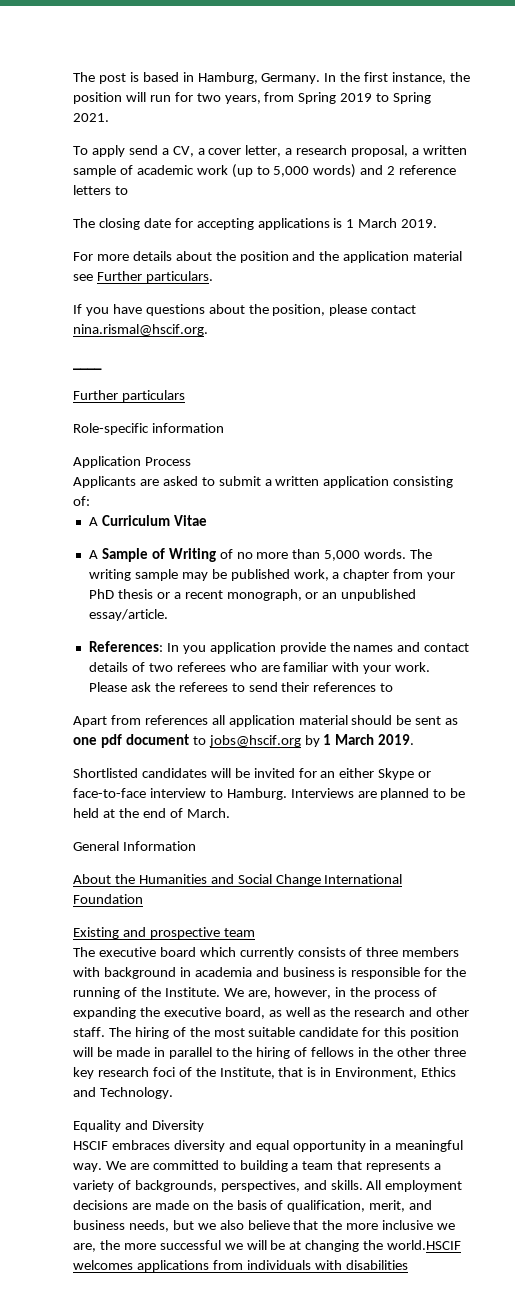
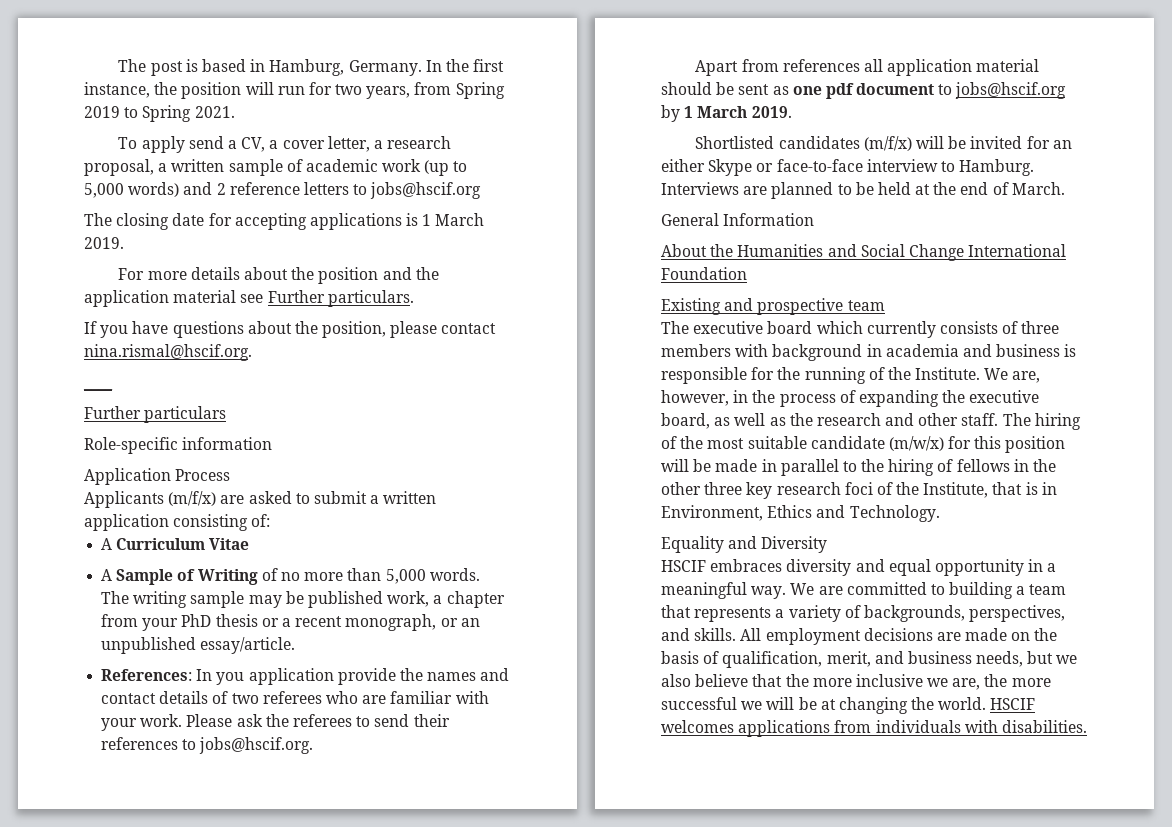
(128, 190) none -> [370,182,482,199] jobs@hscif.org
(136, 482) none -> [168,491,217,506] (m/f/x)
(394, 687) none -> [199,737,314,754] jobs@hscif.org.
(207, 773) none -> [863,136,912,151] (m/f/x)
(359, 1032) none -> [888,436,944,451] (m/w/x)
[387,1240,462,1250] world.HSCIF -> [938,697,1036,710] world. HSCIF
[345,1260,408,1270] disabilities -> [1001,720,1087,733] disabilities.

